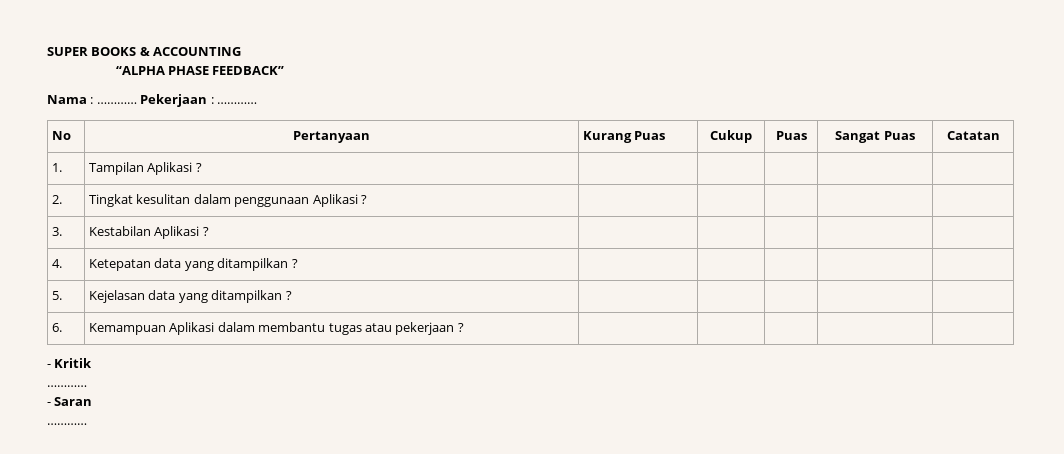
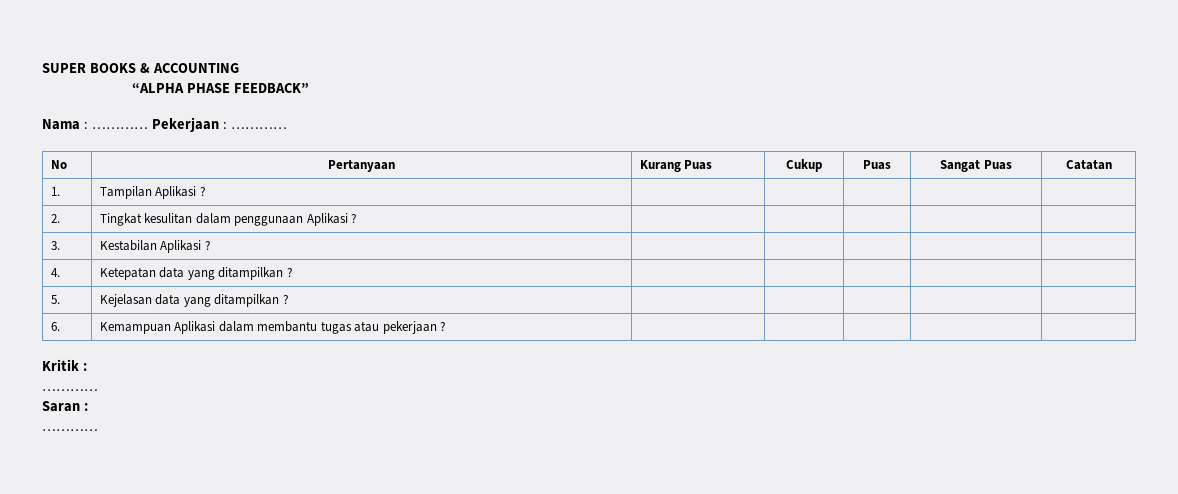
[47,364,51,368] - -> (447, 326) none
[47,385,87,387] [47,402,51,406] // ………… // - -> [82,363,87,371] [42,389,98,391] : // ………… //
(93, 401) none -> [83,403,88,411] :

